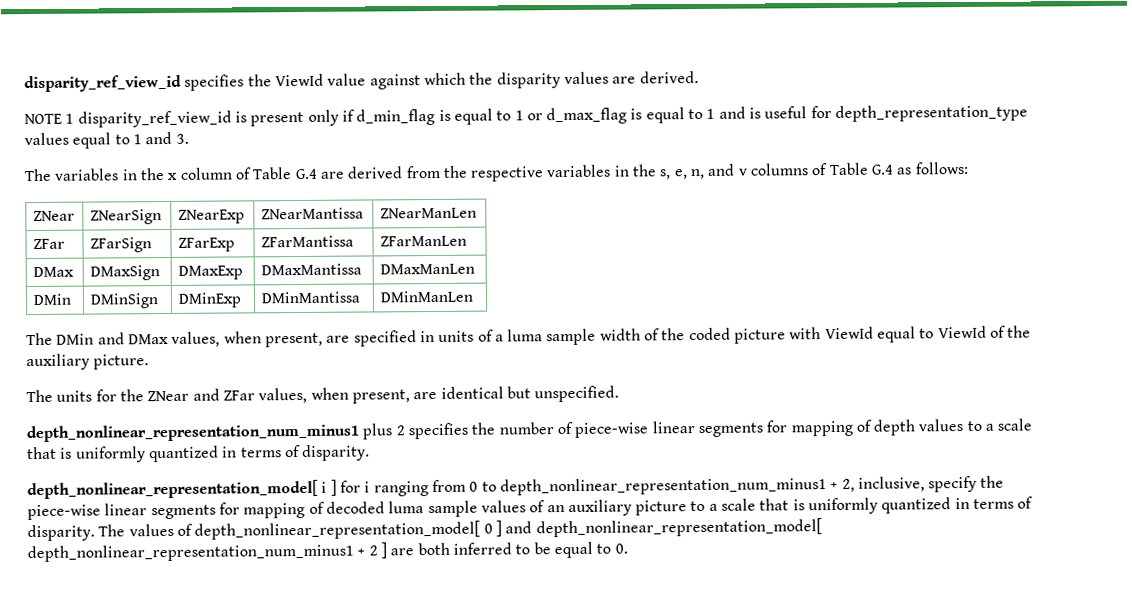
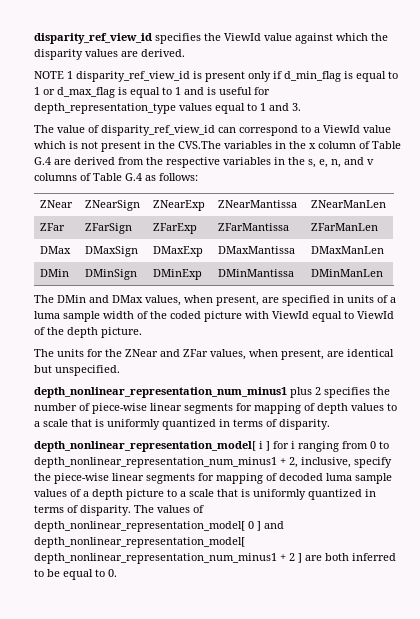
(52, 175) none -> [57,125,391,136] [34,141,221,152] value of disparity_ref_view_id can correspond to a ViewId value which is not present in the CVS.The
[26,353,90,371] auxiliary -> [67,327,98,338] depth
[546,499,632,516] an auxiliary -> [83,489,123,500] a depth

